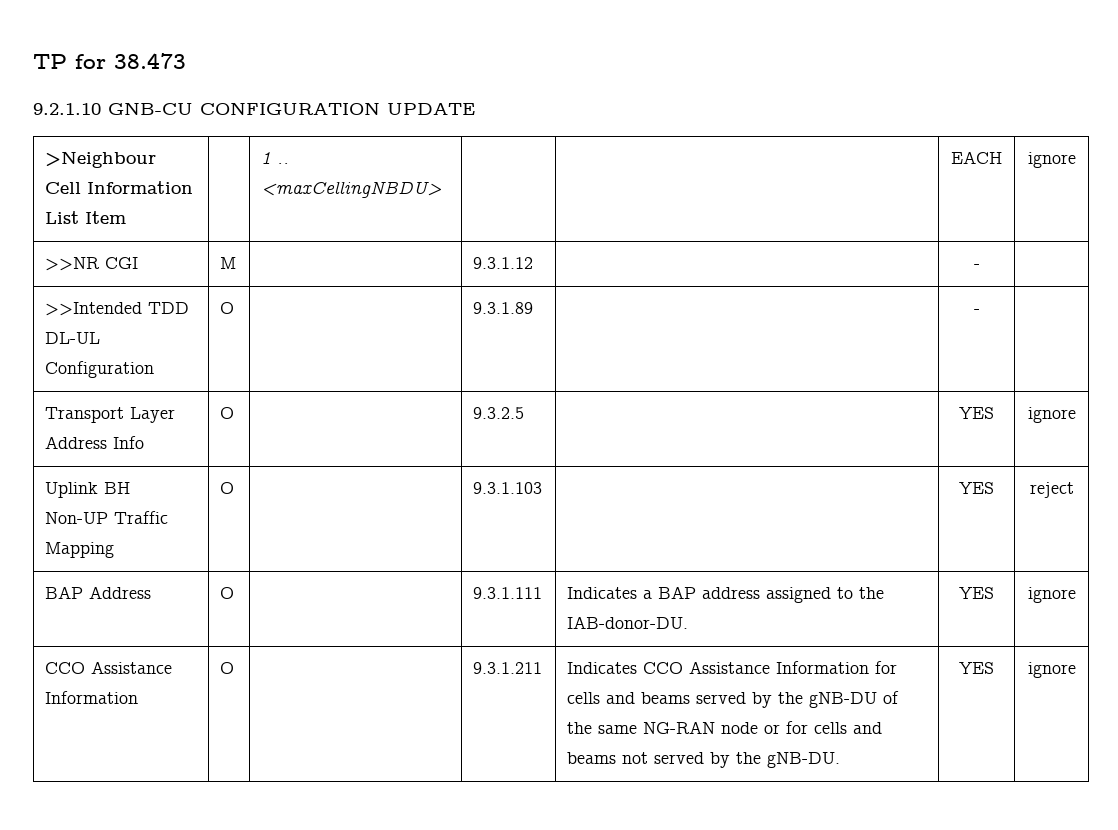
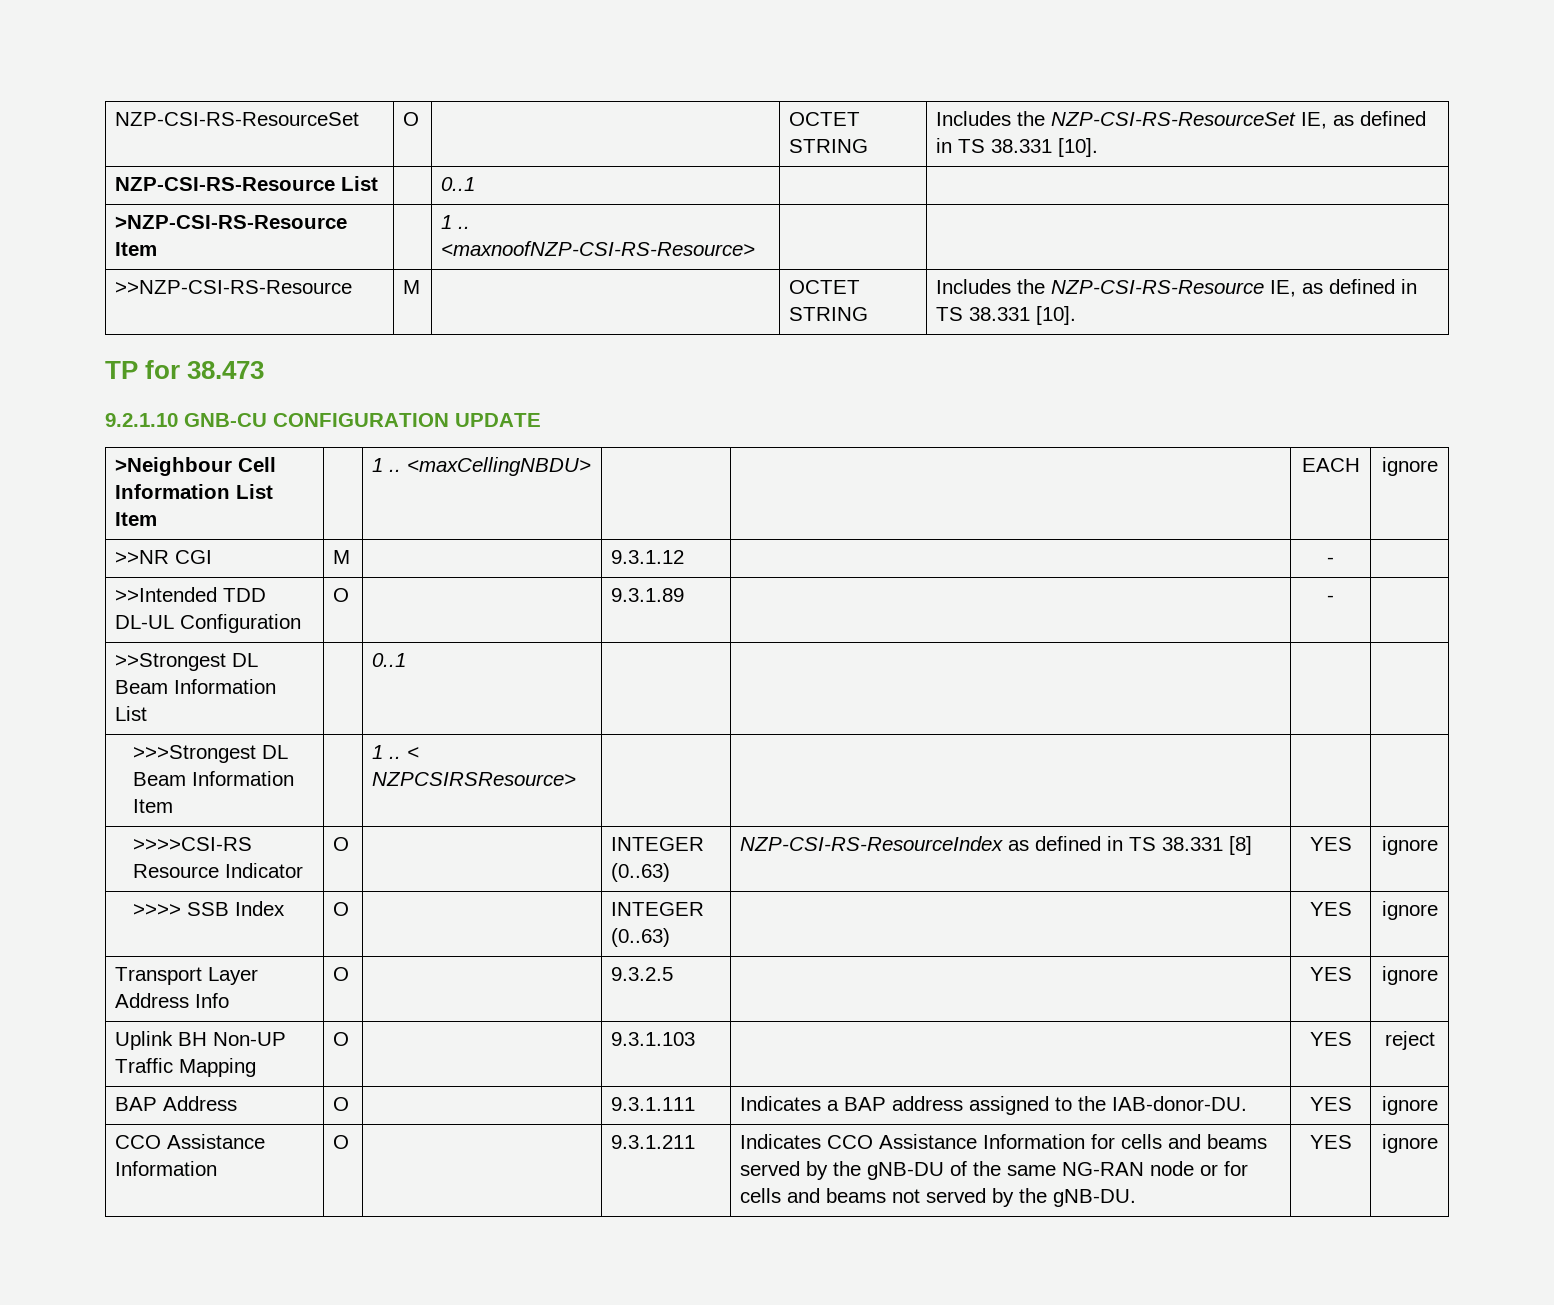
(33, 61) none -> [115,112,360,126] [403,112,420,126] [789,112,861,126] [789,139,869,153] [936,111,1427,129] [936,138,1099,157] [115,176,379,191] [441,177,476,191] [115,215,348,229] [115,242,158,256] [441,215,471,229] [441,241,756,256] [115,280,353,294] [403,280,421,294] [789,280,861,294] [789,307,869,321] [936,279,1418,297] [936,306,1077,325] NZP-CSI-RS-ResourceSet | O | | OCTET STRING | Includes the NZP-CSI-RS-ResourceSet IE, as defined in TS 38.331 [10]. // NZP-CSI-RS-Resource List | | 0..1 | | // >NZP-CSI-RS-Resource Item | | 1 .. <maxnoofNZP-CSI-RS-Resource> | | // >>NZP-CSI-RS-Resource | M | | OCTET STRING | Includes the NZP-CSI-RS-Resource IE, as defined in TS 38.331 [10]. //
(980, 311) none -> [115,653,259,671] [115,679,277,694] [115,706,148,721] [372,653,407,667] [132,745,288,763] [132,771,294,786] [132,799,173,813] [372,745,420,759] [372,772,577,786] [132,837,252,851] [132,863,303,878] [333,837,350,851] [611,837,705,851] [611,863,671,882] [740,836,1253,855] [1309,837,1352,851] [1381,836,1438,855] [132,901,285,916] [333,902,350,916] [611,902,705,916] [611,928,671,947] [1309,902,1352,916] [1381,901,1438,920] // >>Strongest DL Beam Information List | | 0..1 | | | | // >>>Strongest DL Beam Information Item | | 1 .. < NZPCSIRSResource> | | | | // >>>>CSI-RS Resource Indicator | O | | INTEGER (0..63) | NZP-CSI-RS-ResourceIndex as defined in TS 38.331 [8] | YES | ignore // >>>> SSB Index | O | | INTEGER (0..63) | | YES | ignore

